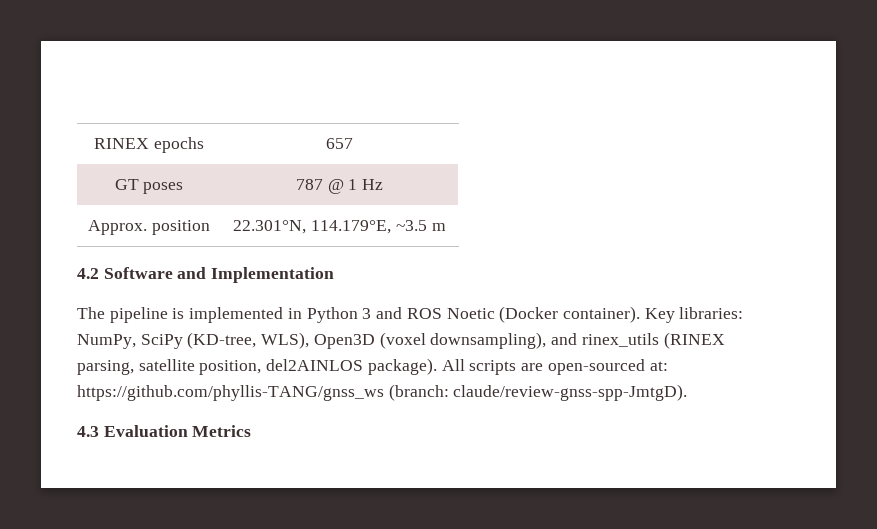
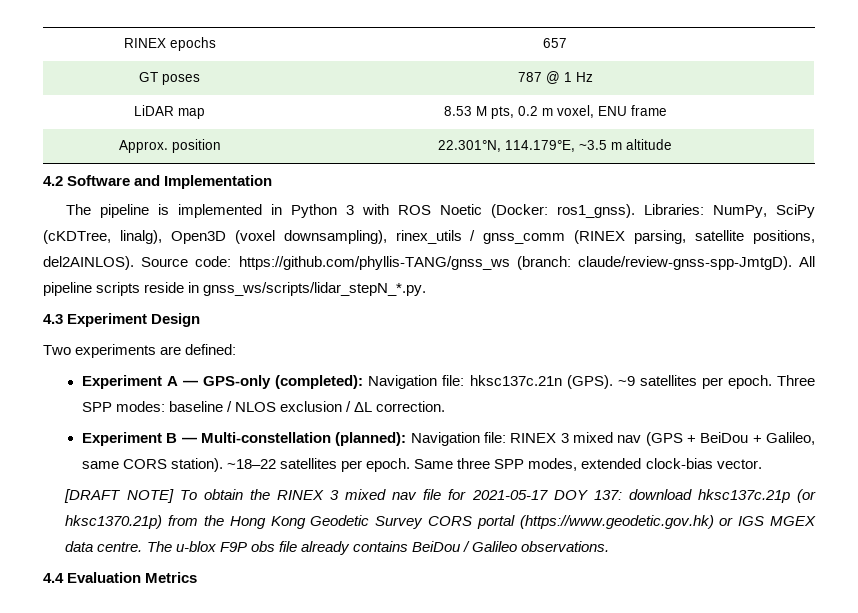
(384, 184) none -> [134,105,205,119] [443,105,667,119] // LiDAR map | 8.53 M pts, 0.2 m voxel, ENU frame
(446, 227) none -> [626,139,673,150] altitude
[376,307,403,319] and -> [361,204,389,215] with
[499,306,744,323] [77,332,725,349] [77,358,668,375] [77,384,688,401] [77,426,99,437] (Docker container). Key libraries: NumPy, SciPy (KD-tree, WLS), Open3D (voxel downsampling), and rinex_utils (RINEX parsing, satellite position, del2AINLOS package). All scripts are open-sourced at: https://github.com/phyllis-TANG/gnss_ws (branch: claude/review-gnss-spp-JmtgD). // 4.3 -> [490,204,815,218] [43,230,815,244] [43,256,815,270] [43,282,427,296] [43,313,201,327] [43,344,237,358] [81,375,815,389] [81,401,446,412] [81,432,815,446] [81,458,762,472] [64,489,817,503] [65,515,816,529] [65,541,610,555] [43,573,64,583] (Docker: ros1_gnss). Libraries: NumPy, SciPy (cKDTree, linalg), Open3D (voxel downsampling), rinex_utils / gnss_comm (RINEX parsing, satellite positions, del2AINLOS). Source code: https://github.com/phyllis-TANG/gnss_ws (branch: claude/review-gnss-spp-JmtgD). All pipeline scripts reside in gnss_ws/scripts/lidar_stepN_*.py. // 4.3 Experiment Design // Two experiments are defined: // Experiment A — GPS-only (completed): Navigation file: hksc137c.21n (GPS). ~9 satellites per epoch. Three SPP modes: baseline / NLOS exclusion / ΔL correction. // Experiment B — Multi-constellation (planned): Navigation file: RINEX 3 mixed nav (GPS + BeiDou + Galileo, same CORS station). ~18–22 satellites per epoch. Same three SPP modes, extended clock-bias vector. // [DRAFT NOTE] To obtain the RINEX 3 mixed nav file for 2021-05-17 DOY 137: download hksc137c.21p (or hksc1370.21p) from the Hong Kong Geodetic Survey CORS portal (https://www.geodetic.gov.hk) or IGS MGEX data centre. The u-blox F9P obs file already contains BeiDou / Galileo observations. // 4.4

